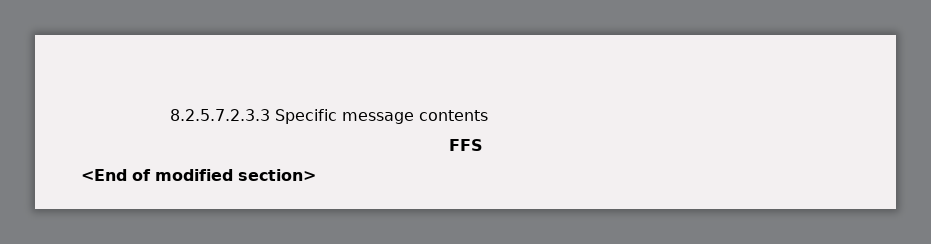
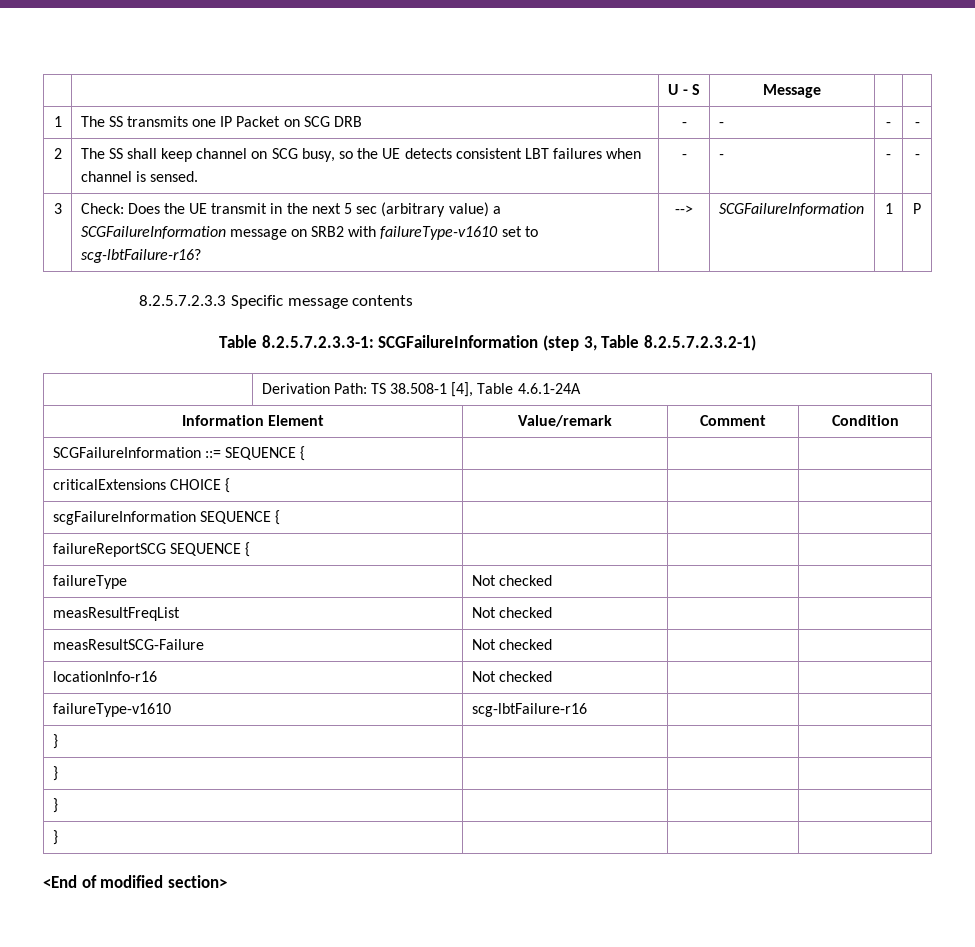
[169,109,488,124] [448,139,483,151] 8.2.5.7.2.3.3 Specific message contents // FFS -> [668,84,700,95] [763,84,821,98] [53,116,62,127] [80,116,363,127] [681,122,687,127] [718,122,724,127] [886,122,891,127] [914,122,920,127] [53,148,62,159] [80,148,642,162] [80,171,198,182] [681,154,687,159] [718,154,724,159] [886,154,891,159] [914,154,920,159] [53,203,62,214] [80,202,501,217] [80,226,538,240] [80,249,201,263] [675,205,693,214] [718,203,864,216] [884,203,893,214] [913,203,921,214] [139,295,414,309] [219,335,756,351] [261,382,581,397] [181,415,325,426] [518,415,612,427] [700,415,766,426] [831,415,899,426] [52,446,306,461] [52,478,230,493] [52,510,280,525] [52,542,250,557] [52,575,127,589] [471,575,552,586] [52,607,180,621] [471,607,552,618] [52,639,204,650] [471,639,552,650] [52,671,157,682] [471,671,552,682] [52,703,171,717] [471,703,587,717] [52,734,58,749] [52,766,58,781] [52,798,58,813] [52,830,58,845] | | U - S | Message | | // 1 | The SS transmits one IP Packet on SCG DRB | - | - | - | - // 2 | The SS shall keep channel on SCG busy, so the UE detects consistent LBT failures when channel is sensed. | - | - | - | - // 3 | Check: Does the UE transmit in the next 5 sec (arbitrary value) a SCGFailureInformation message on SRB2 with failureType-v1610 set to scg-lbtFailure-r16? | --> | SCGFailureInformation | 1 | P // 8.2.5.7.2.3.3 Specific message contents // Table 8.2.5.7.2.3.3-1: SCGFailureInformation (step 3, Table 8.2.5.7.2.3.2-1) // | Derivation Path: TS 38.508-1 [4], Table 4.6.1-24A // Information Element | Value/remark | Comment | Condition // SCGFailureInformation ::= SEQUENCE { | | | // criticalExtensions CHOICE { | | | // scgFailureInformation SEQUENCE { | | | // failureReportSCG SEQUENCE { | | | // failureType | Not checked | | // measResultFreqList | Not checked | | // measResultSCG-Failure | Not checked | | // locationInfo-r16 | Not checked | | // failureType-v1610 | scg-lbtFailure-r16 | | // } | | | // } | | | // } | | | // } | | |

